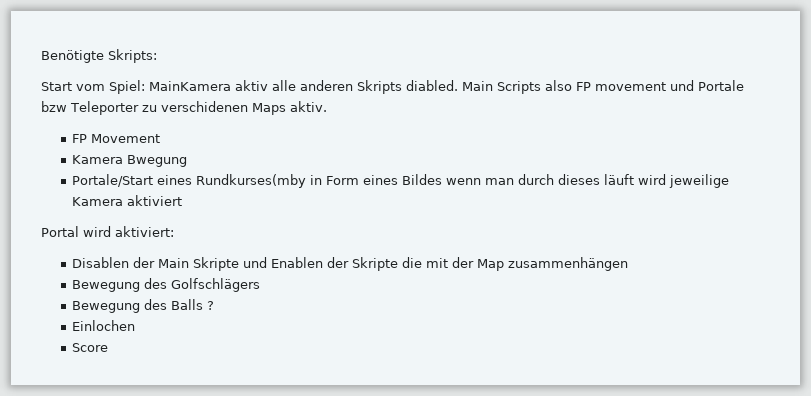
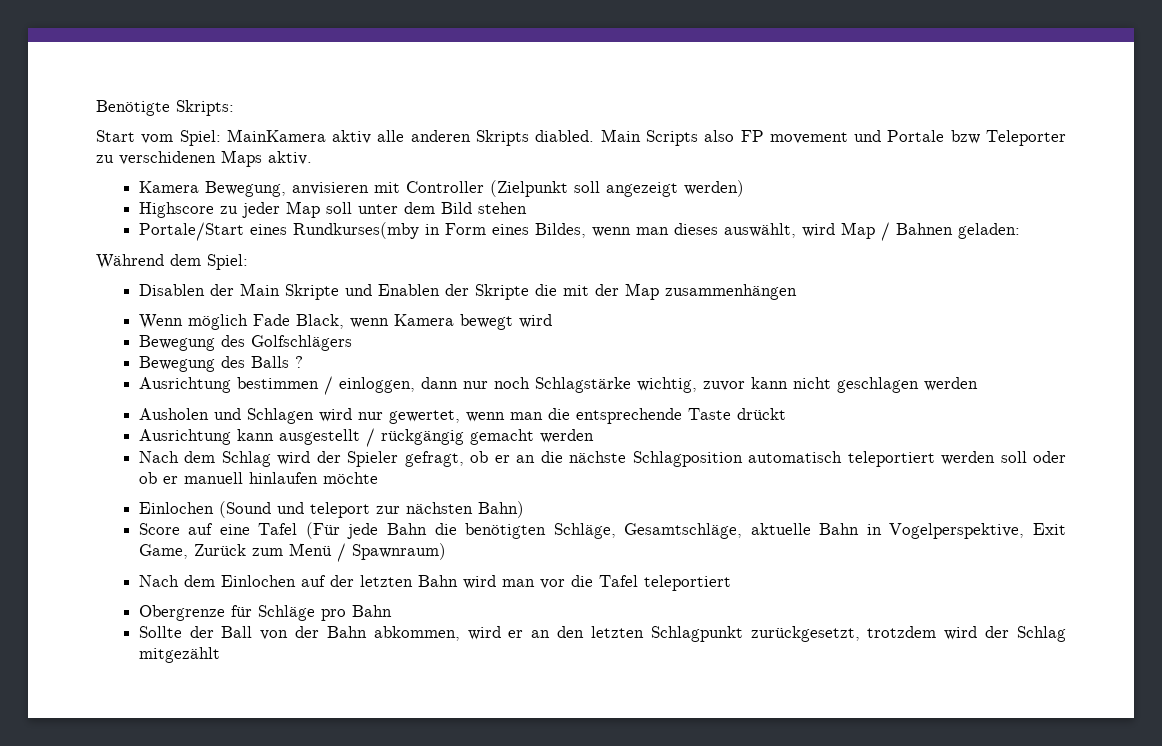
[72,134,161,143] [72,155,188,167] FP Movement // Kamera Bwegung -> [138,180,744,197] [138,201,527,218] Kamera Bewegung, anvisieren mit Controller (Zielpunkt soll angezeigt werden) // Highscore zu jeder Map soll unter dem Bild stehen
[402,174,730,188] [72,195,183,206] [41,226,174,237] Bildes wenn man durch dieses läuft wird jeweilige Kamera aktiviert // Portal wird aktiviert: -> [534,222,1020,241] [96,254,248,270] Bildes, wenn man dieses auswählt, wird Map / Bahnen geladen: // Während dem Spiel:
(629, 264) none -> [138,314,552,330] // Wenn möglich Fade Black, wenn Kamera bewegt wird
[72,320,136,331] [72,343,109,352] Einlochen // Score -> [138,376,978,395] [138,408,786,424] [138,428,594,447] [138,451,1066,467] [138,472,378,484] [138,501,524,518] [138,522,1066,539] [138,543,446,562] [138,575,731,591] [138,605,392,621] [138,626,1066,642] [138,647,220,663] Ausrichtung bestimmen / einloggen, dann nur noch Schlagstärke wichtig, zuvor kann nicht geschlagen werden // Ausholen und Schlagen wird nur gewertet, wenn man die entsprechende Taste drückt // Ausrichtung kann ausgestellt / rückgängig gemacht werden // Nach dem Schlag wird der Spieler gefragt, ob er an die nächste Schlagposition automatisch teleportiert werden soll oder ob er manuell hinlaufen möchte // Einlochen (Sound und teleport zur nächsten Bahn) // Score auf eine Tafel (Für jede Bahn die benötigten Schläge, Gesamtschläge, aktuelle Bahn in Vogelperspektive, Exit Game, Zurück zum Menü / Spawnraum) // Nach dem Einlochen auf der letzten Bahn wird man vor die Tafel teleportiert // Obergrenze für Schläge pro Bahn // Sollte der Ball von der Bahn abkommen, wird er an den letzten Schlagpunkt zurückgesetzt, trotzdem wird der Schlag mitgezählt

